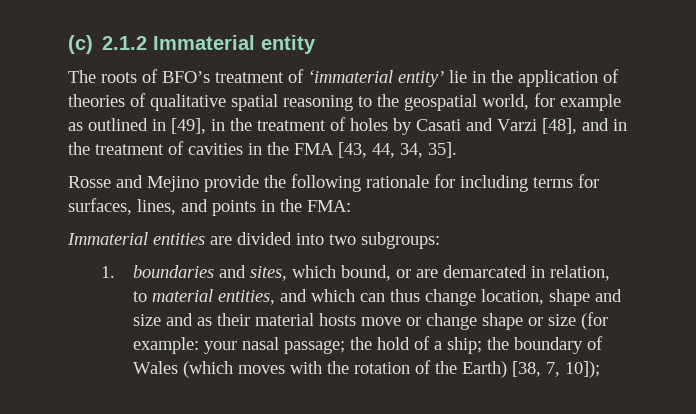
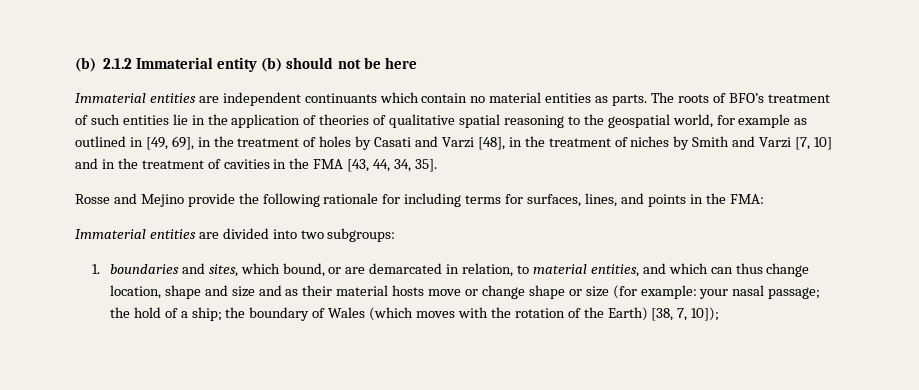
[68,35,93,54] (c) -> [75,57,96,72] (b)
(317, 44) // -> [261,57,417,72] [75,92,648,106] (b) should not be here // Immaterial entities are independent continuants which contain no material entities as parts.
[308,70,444,87] ‘immaterial entity’ -> [90,114,169,125] such entities
[171,118,206,134] [49], -> [145,136,194,150] [49, 69],
(577, 126) none -> [508,136,832,150] in the treatment of niches by Smith and Varzi [7, 10]

